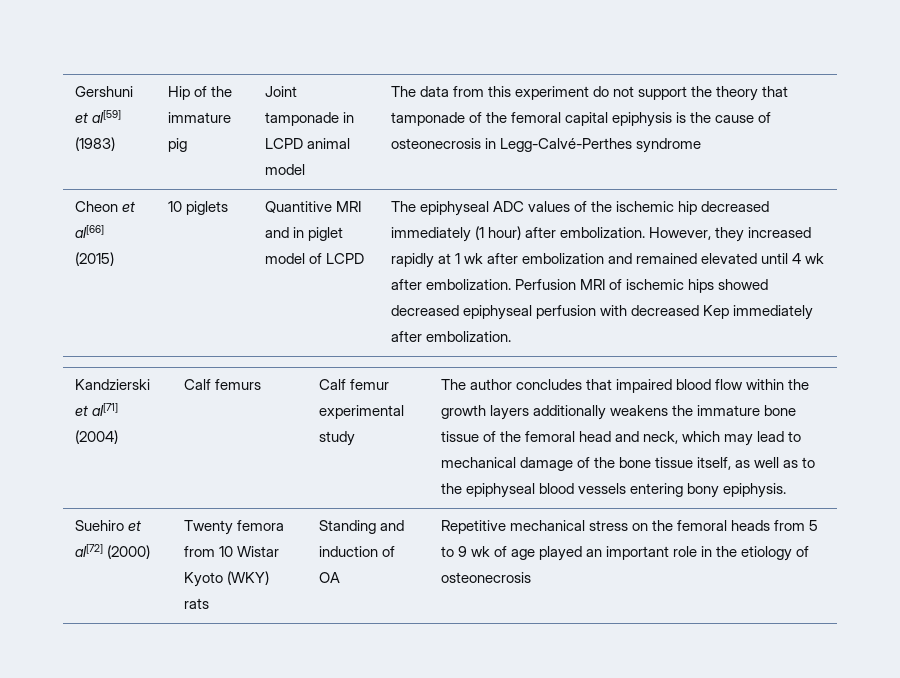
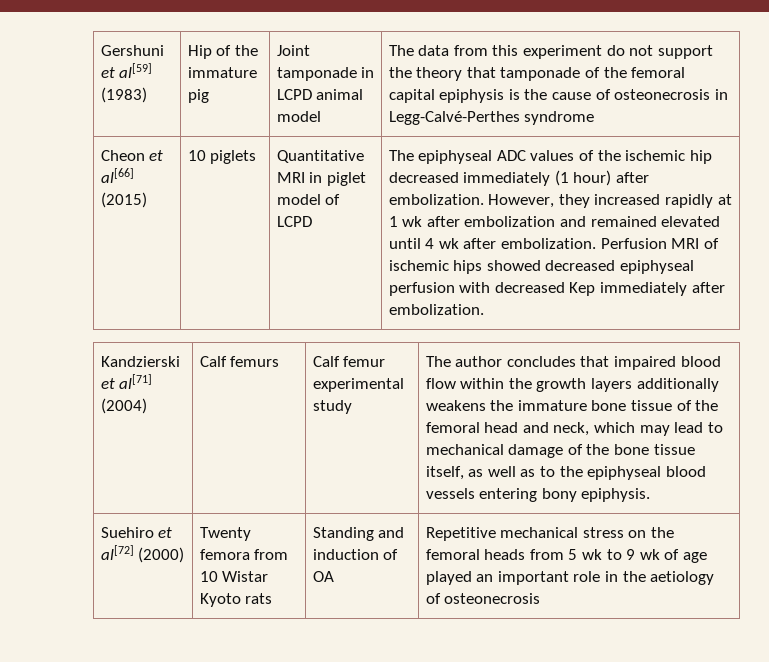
[264,201,361,213] [264,227,289,238] Quantitive MRI and -> [276,150,364,163] [276,172,305,183] Quantitative MRI
[226,571,269,585] (WKY) -> (241, 600) none
(818, 525) none -> [581,549,602,560] wk
[741,546,793,561] etiology -> [650,571,715,585] aetiology

